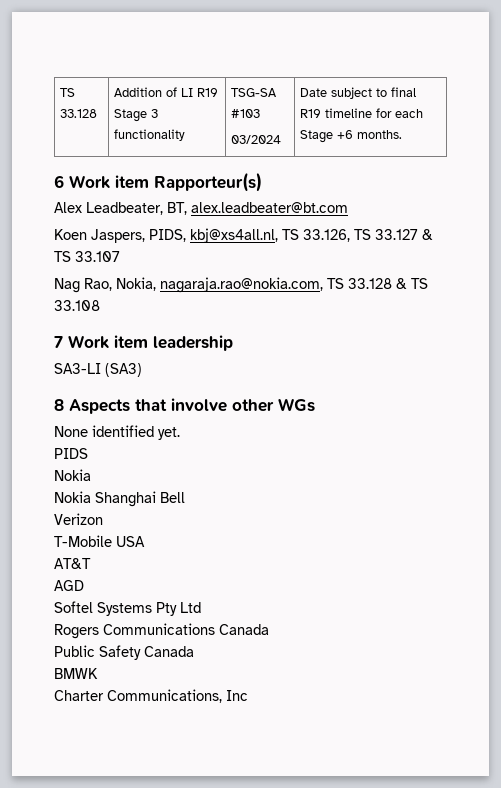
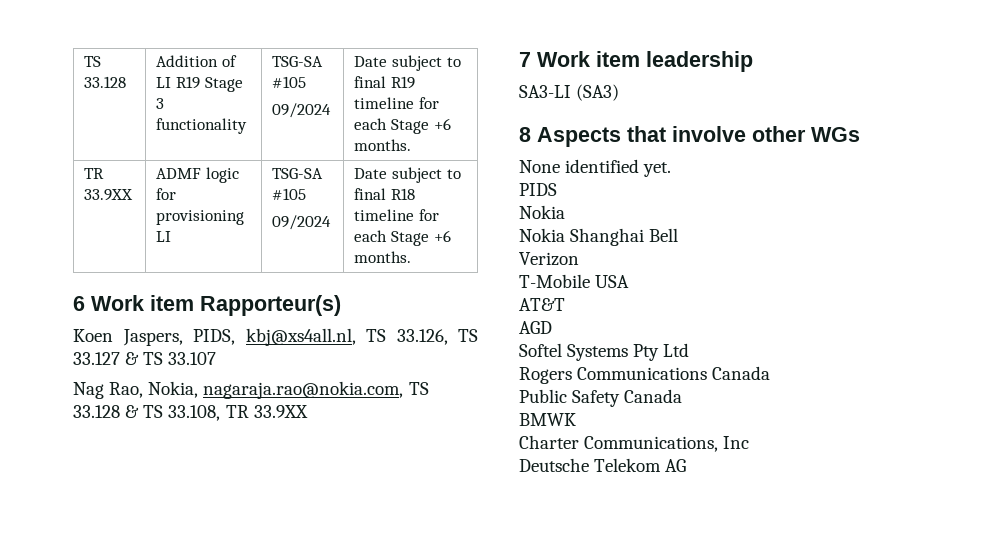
[231,109,261,118] [231,135,282,144] #103 // 03/2024 -> [272,76,307,88] [272,103,332,118] #105 // 09/2024
(403, 134) none -> [84,168,105,179] [84,189,134,201] [156,167,239,183] [156,188,177,200] [156,210,245,225] [156,231,172,242] [272,168,324,179] [272,188,307,200] [272,215,332,230] [354,167,461,183] [354,188,415,200] [354,209,439,221] [354,230,451,246] [354,251,412,263] // TR 33.9XX | ADMF logic for provisioning LI | TSG-SA #105 // 09/2024 | Date subject to final R18 timeline for each Stage +6 months.
[54,202,348,215] // Alex Leadbeater, BT, alex.leadbeater@bt.com -> (341, 305) none
[54,300,100,311] 33.108 -> [168,405,308,421] 33.108, TR 33.9XX
(248, 695) none -> [519,458,687,472] // Deutsche Telekom AG

